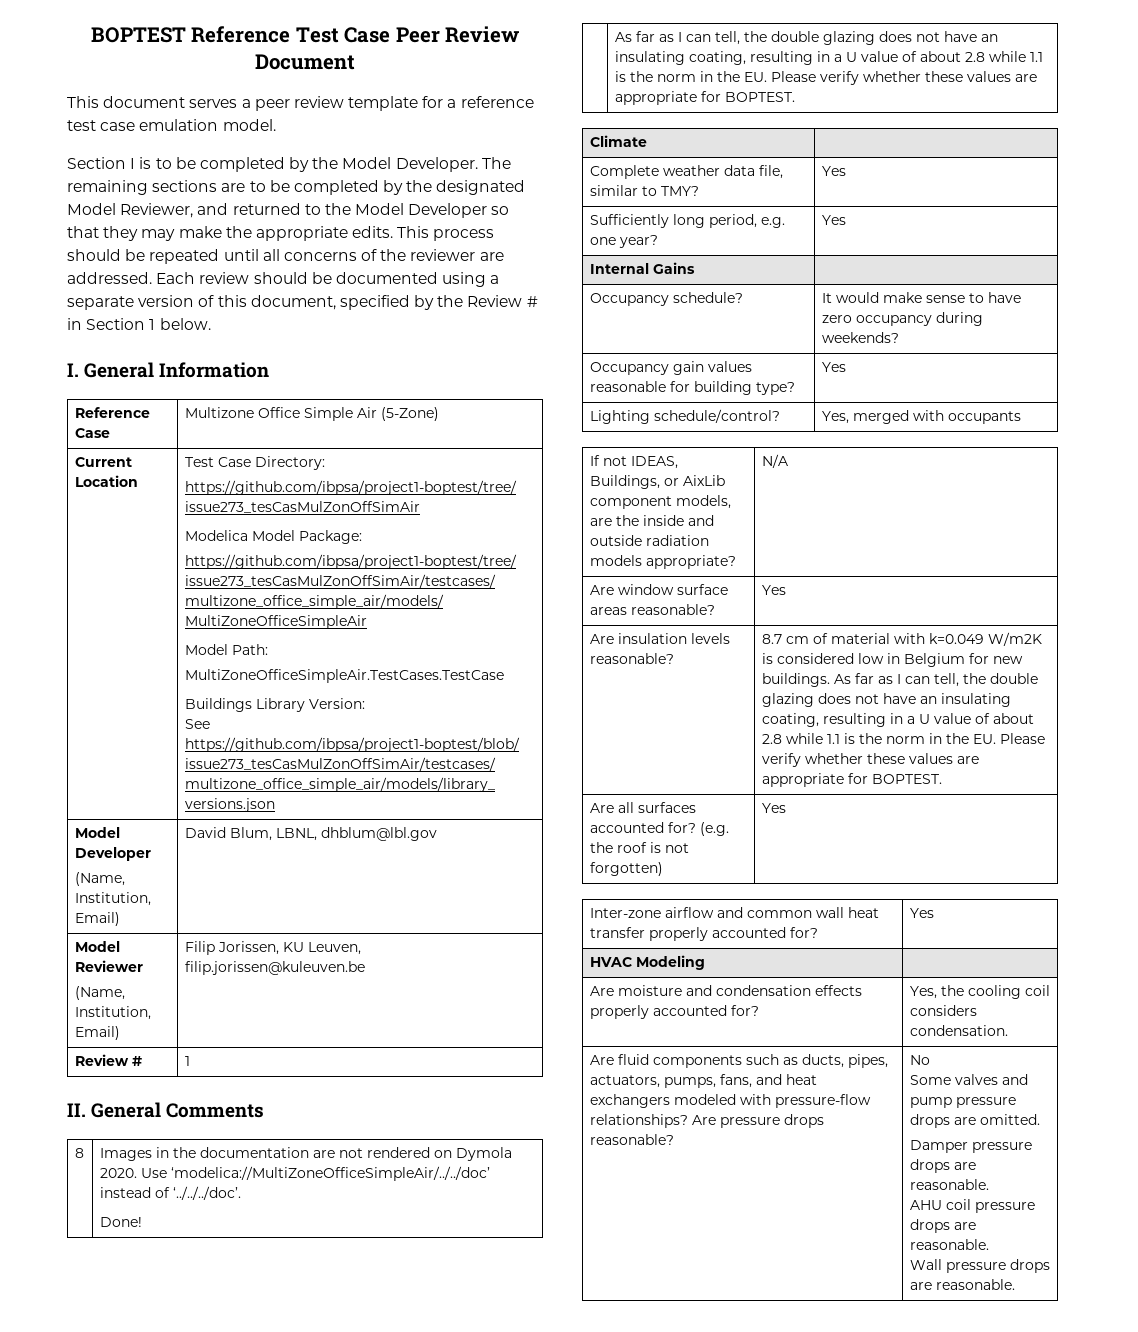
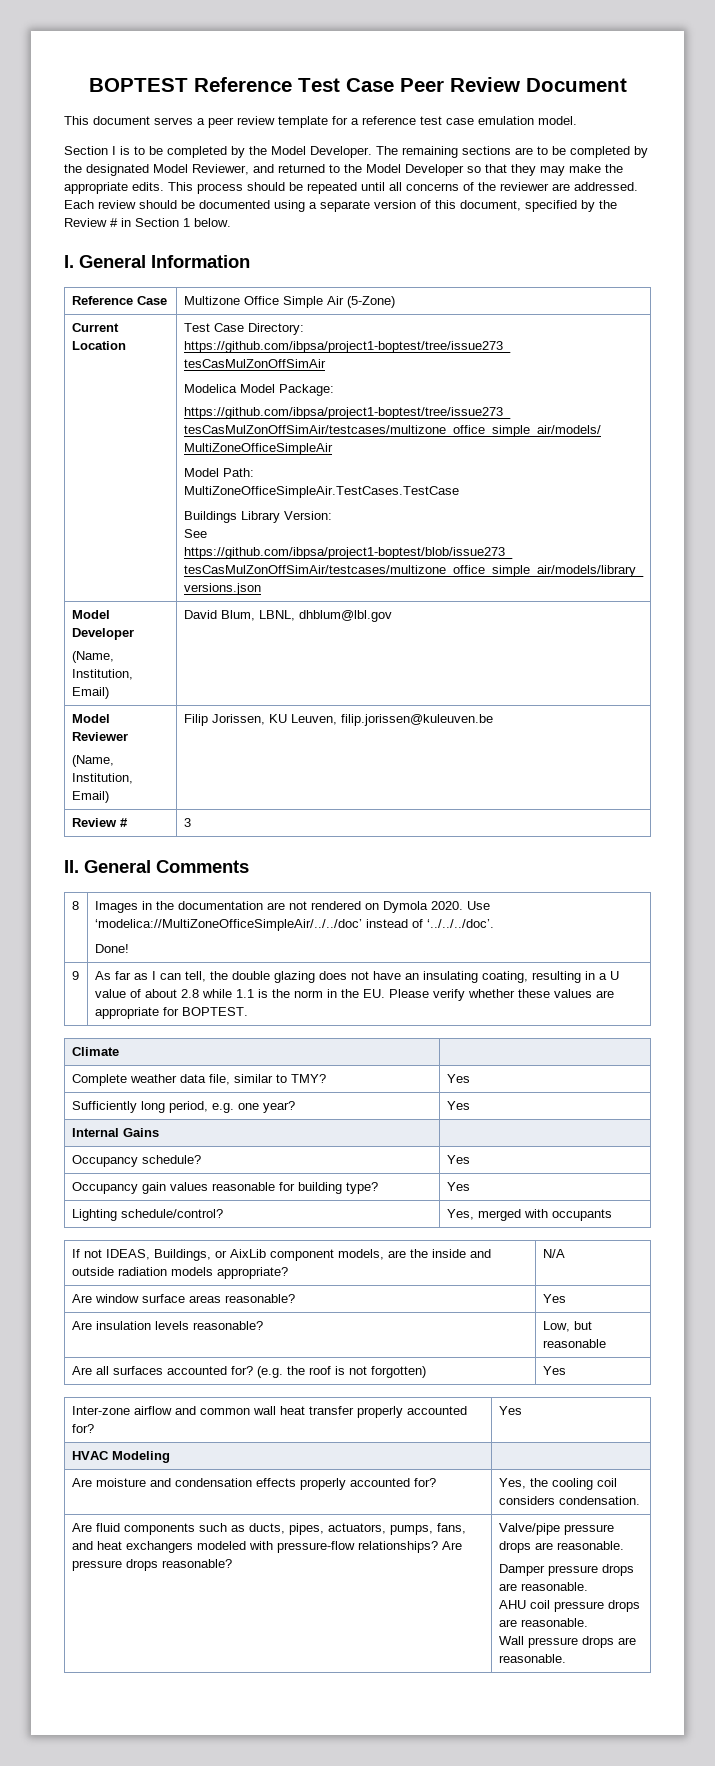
[184,1056,190,1066] 1 -> [183,818,191,827] 3
(142, 1222) none -> [71,971,79,980] 9
[821,292,1021,303] [821,312,983,326] [821,332,899,343] It would make sense to have zero occupancy during weekends? -> [446,1155,470,1164] Yes
[761,632,1042,646] [761,653,1023,667] [761,673,1038,687] [761,693,1011,707] [761,713,1034,727] [761,733,1045,744] [761,753,979,767] [761,773,942,787] 8.7 cm of material with k=0.049 W/m2K is considered low in Belgium for new buildings. As far as I can tell, the double glazing does not have an insulating coating, resulting in a U value of about 2.8 while 1.1 is the norm in the EU. Please verify whether these values are appropriate for BOPTEST. -> [542,1321,592,1332] [542,1339,606,1348] Low, but reasonable
[909,1055,930,1065] [909,1074,1028,1085] [909,1097,1016,1108] [909,1114,1040,1128] No // Some valves and pump pressure drops are omitted. -> [498,1523,614,1535] [498,1541,624,1553] Valve/pipe pressure drops are reasonable.

